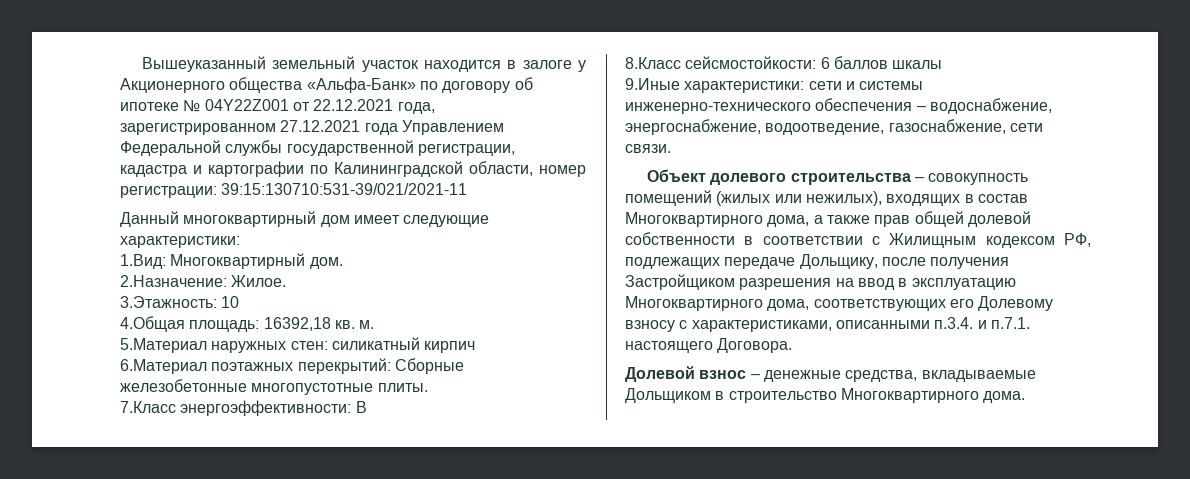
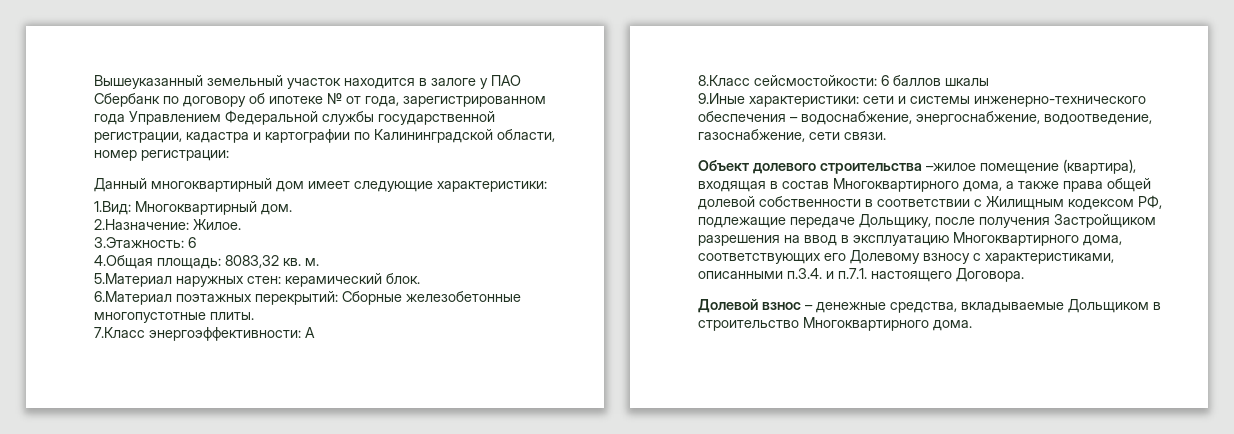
[120,77,416,93] Акционерного общества «Альфа-Банк» -> [491,75,521,86] [94,93,160,107] ПАО Сбербанк
[204,99,394,111] 04Y22Z001 от 22.12.2021 -> [346,96,361,104] от
[280,120,361,132] 27.12.2021 -> (546, 101) none
[221,183,468,195] 39:15:130710:531-39/021/2021-11 -> (229, 155) none
[221,296,240,308] 10 -> [188,237,196,248] 6
[263,317,331,331] 16392,18 -> [225,255,279,268] 8083,32
[331,337,476,353] силикатный кирпич -> [285,273,420,287] керамический блок.
[355,401,367,413] В -> [305,327,315,338] А
[915,173,1029,185] [625,190,961,206] – совокупность помещений (жилых или нежилых), входящих -> [926,159,1136,174] [698,181,766,192] –жилое помещение (квартира), входящая
[874,215,911,227] прав -> [1063,181,1103,192] права
[625,257,720,269] подлежащих -> [698,217,786,228] подлежащие

